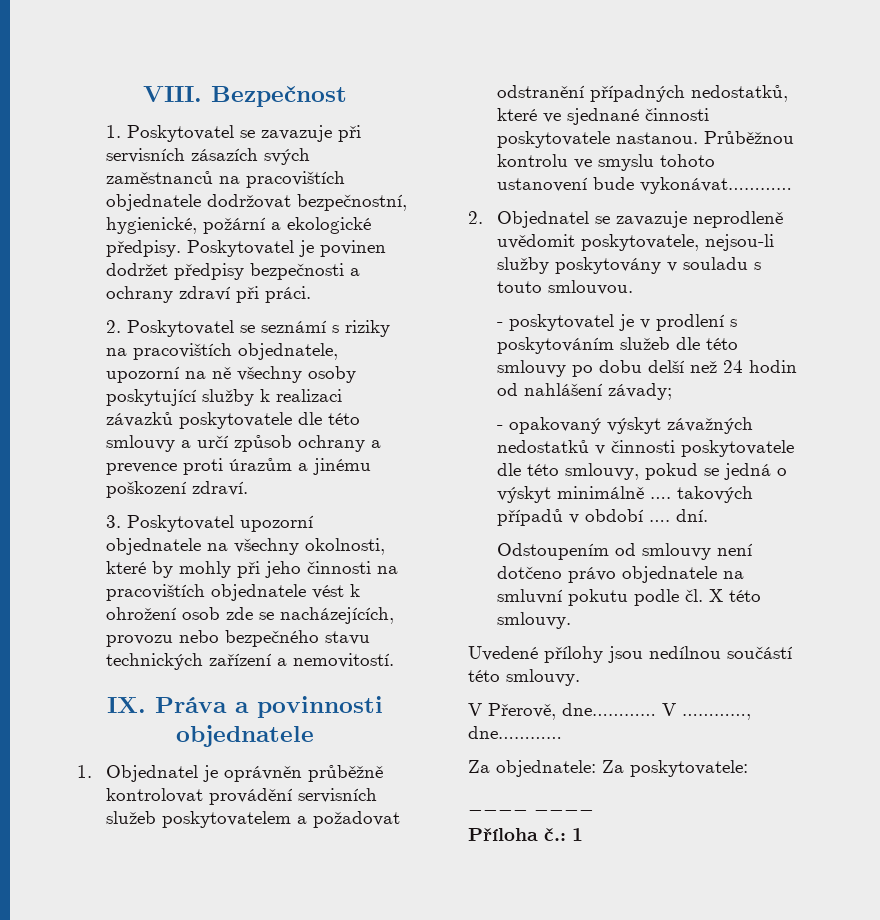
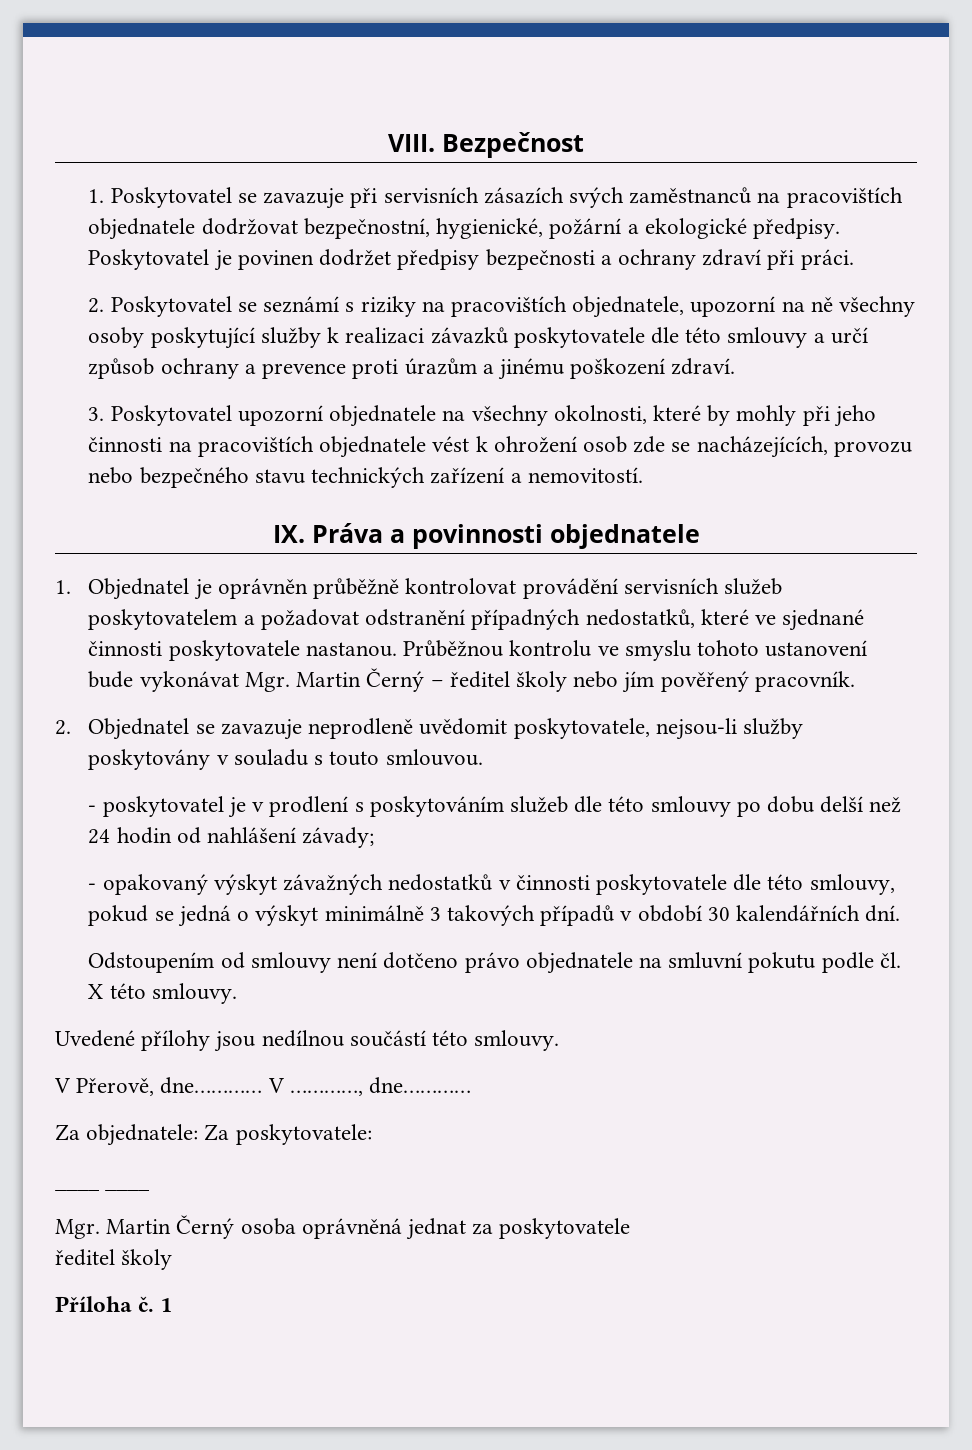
[639,177,792,194] vykonávat………… -> [139,668,855,693] vykonávat Mgr. Martin Černý – ředitel školy nebo jím pověřený pracovník.
[649,497,671,499] …. -> [429,907,441,921] 3
[648,520,670,522] …. -> [707,905,860,922] 30 kalendářních
(594, 809) none -> [55,1215,631,1240] [55,1249,173,1270] // Mgr. Martin Černý osoba oprávněná jednat za poskytovatele // ředitel školy
[544,828,566,841] č.: -> [138,1296,155,1312] č.

